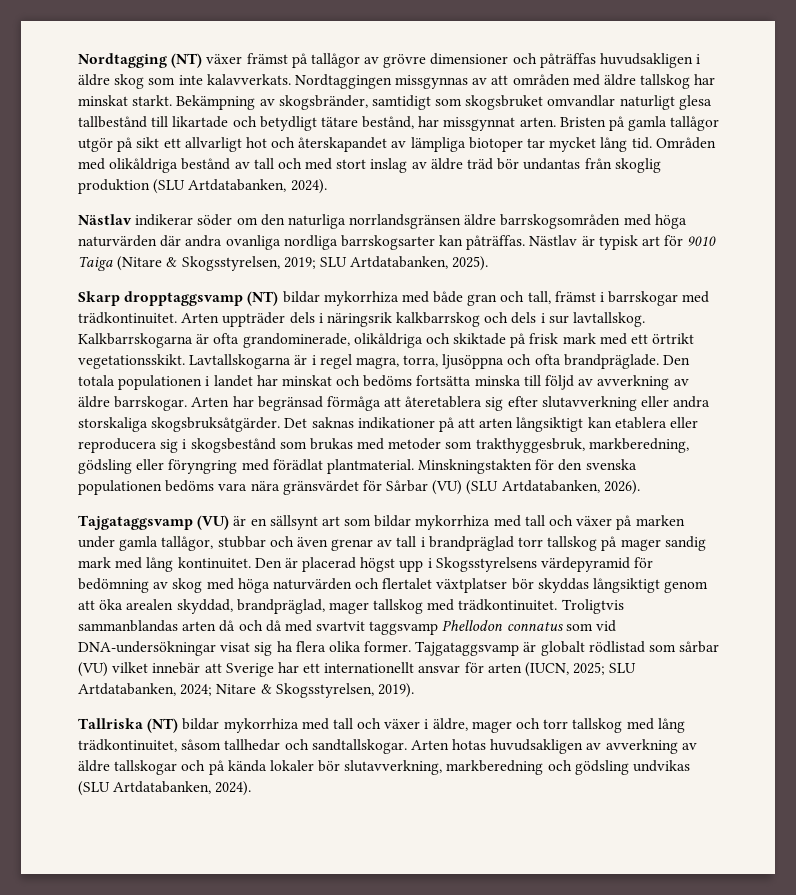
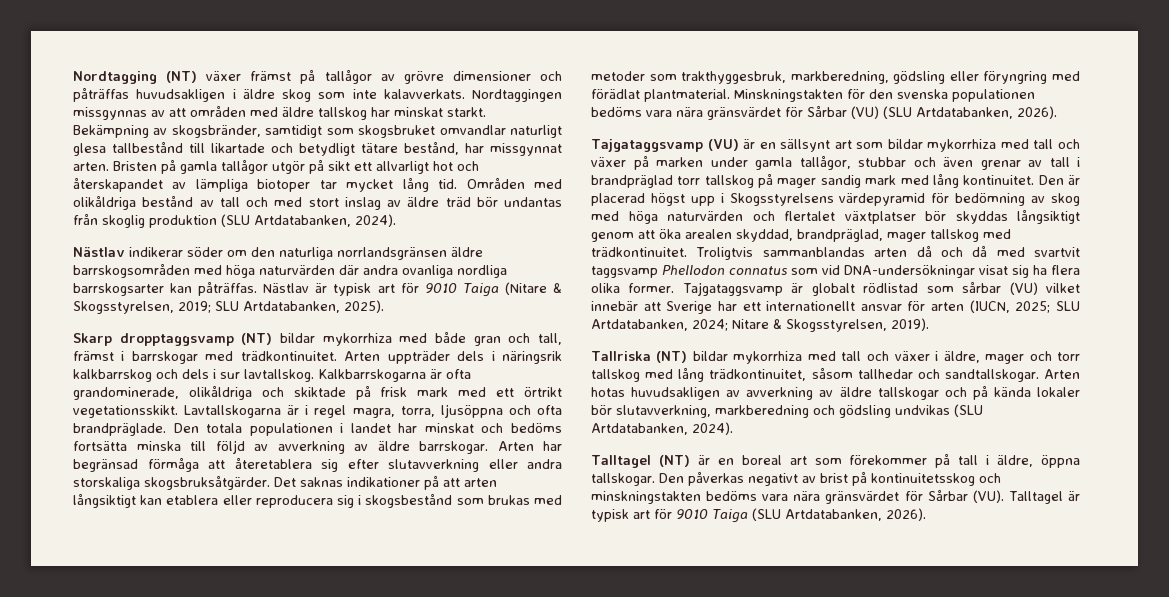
(252, 788) none -> [591,453,1080,468] [591,471,1001,486] [591,489,1080,504] [591,508,926,523] // Talltagel (NT) är en boreal art som förekommer på tall i äldre, öppna tallskogar. Den påverkas negativt av brist på kontinuitetsskog och minskningstakten bedöms vara nära gränsvärdet för Sårbar (VU). Talltagel är typisk art för 9010 Taiga (SLU Artdatabanken, 2026).

